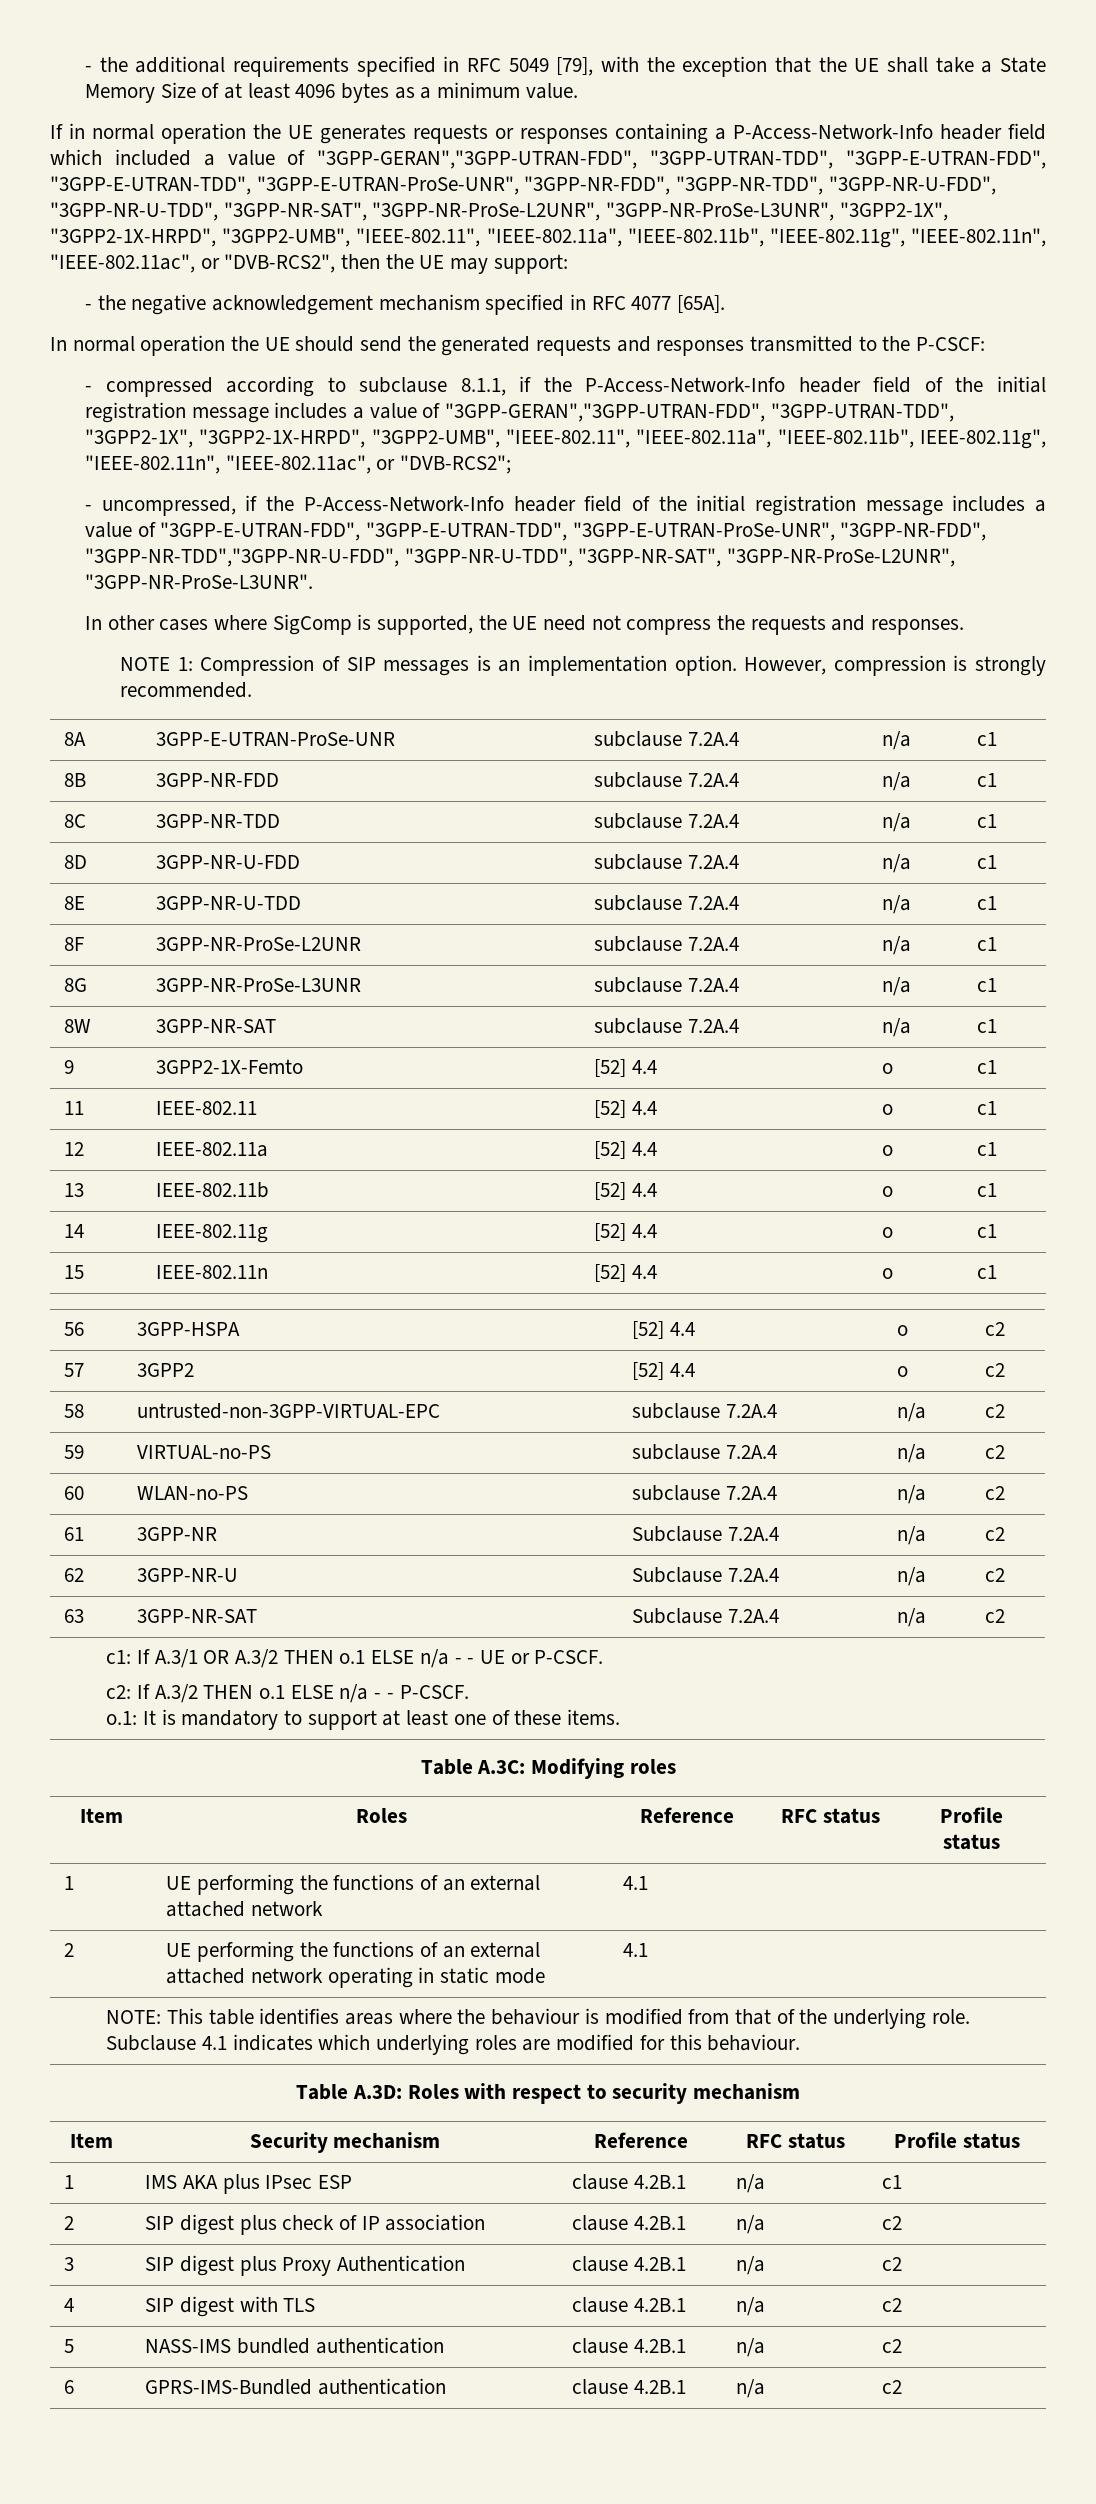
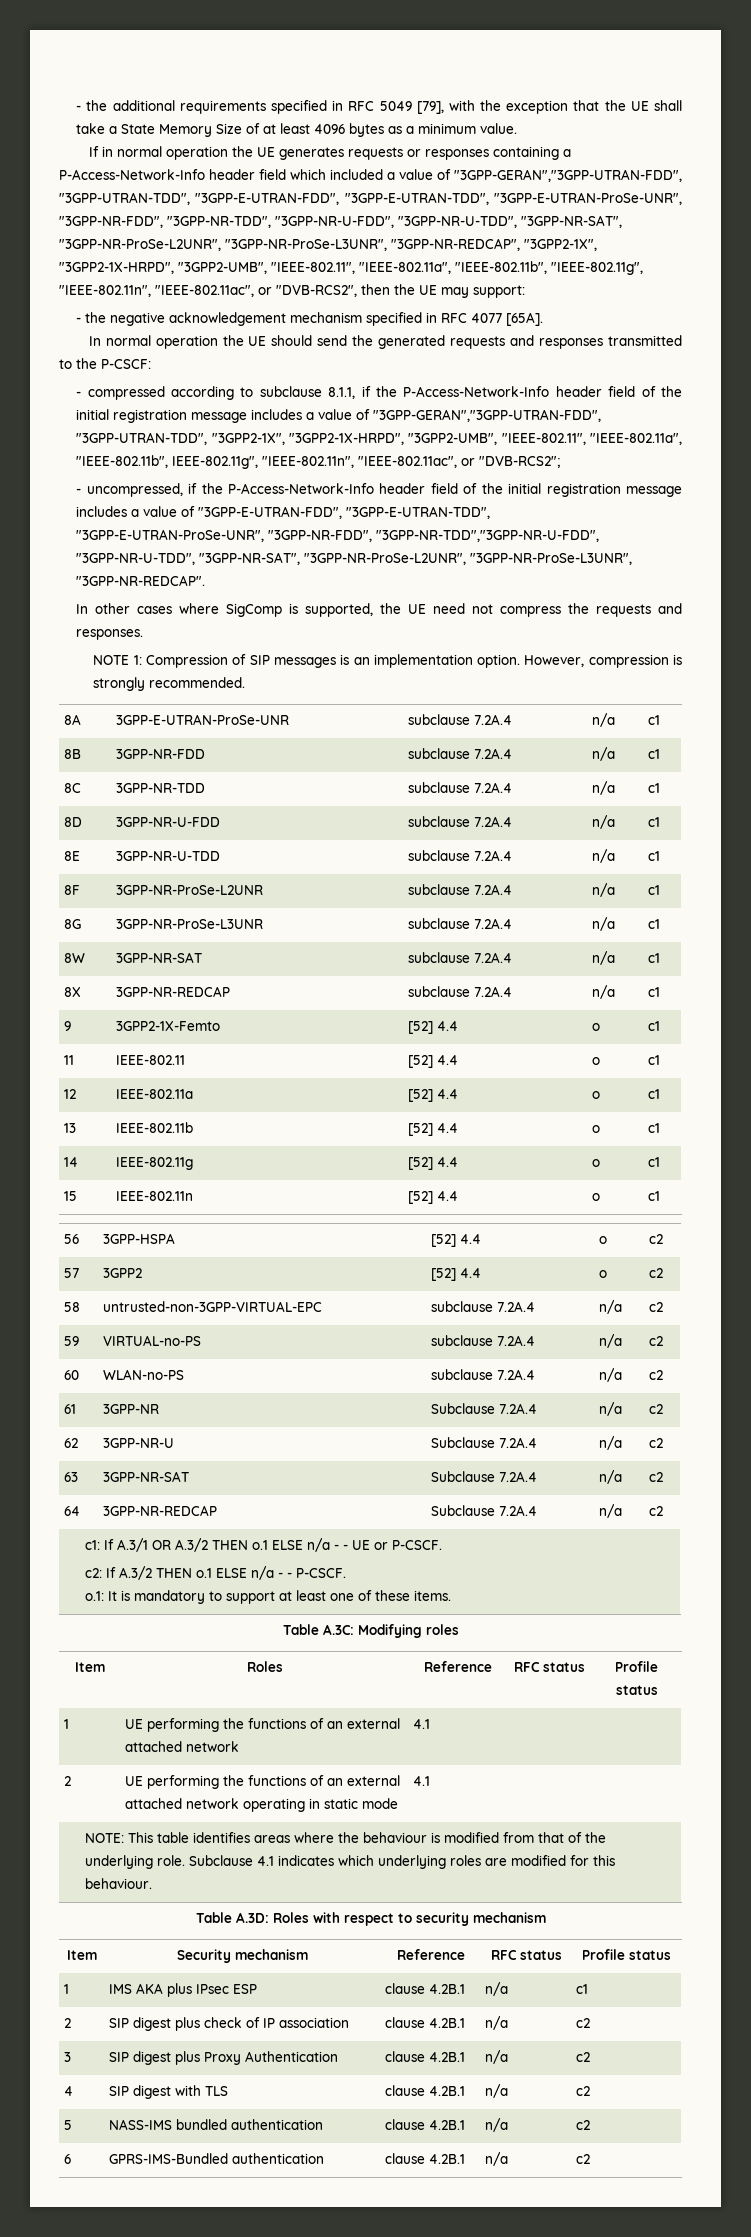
(835, 211) none -> [391,238,520,251] "3GPP-NR-REDCAP",
[85,574,314,589] "3GPP-NR-ProSe-L3UNR". -> [470,553,633,565] [76,575,206,586] "3GPP-NR-ProSe-L3UNR", "3GPP-NR-REDCAP".
(998, 1026) none -> [64,987,82,997] [116,986,231,997] [408,986,513,997] [592,985,616,999] [648,987,661,997] // 8X | 3GPP-NR-REDCAP | subclause 7.2A.4 | n/a | c1
(1006, 1616) none -> [64,1506,81,1516] [103,1505,218,1516] [431,1505,538,1516] [599,1504,623,1518] [649,1506,664,1516] // 64 | 3GPP-NR-REDCAP | Subclause 7.2A.4 | n/a | c2

